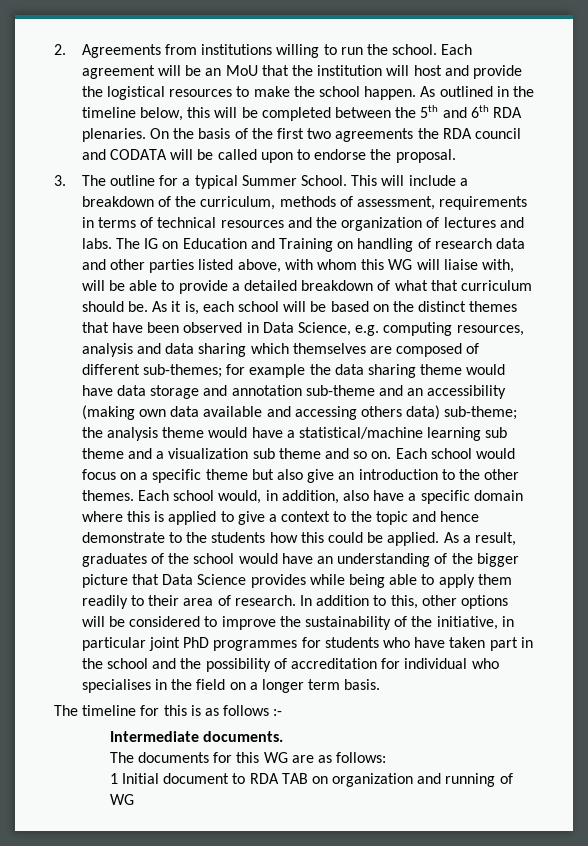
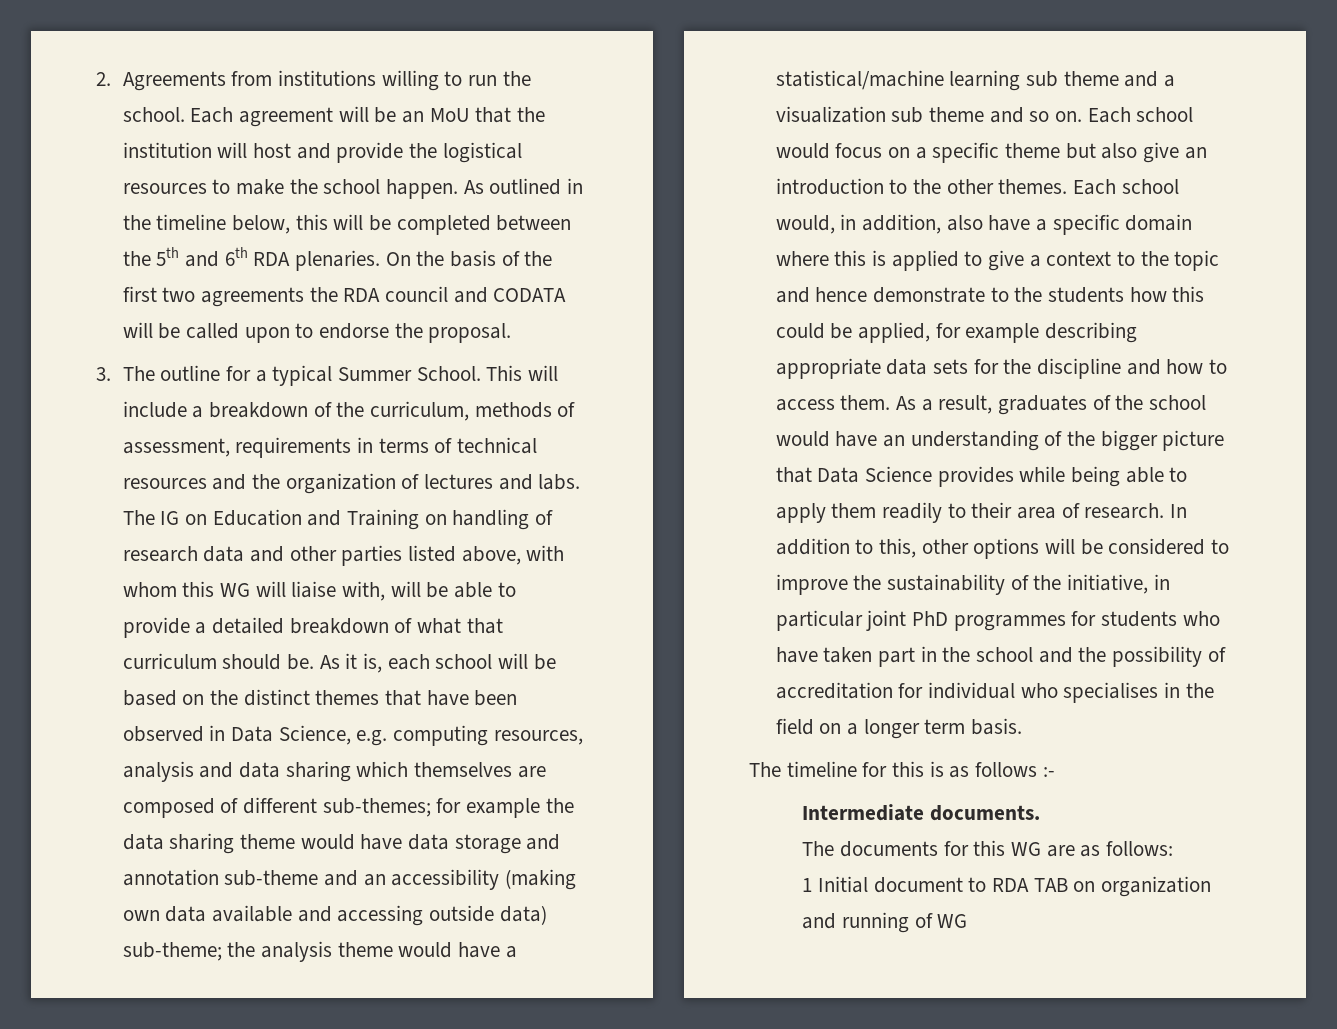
[361,406,403,417] others -> [429,905,495,922] outside
[387,532,440,546] applied. -> [858,322,1138,343] [775,358,1228,379] [775,395,891,411] applied, for example describing appropriate data sets for the discipline and how to access them.

